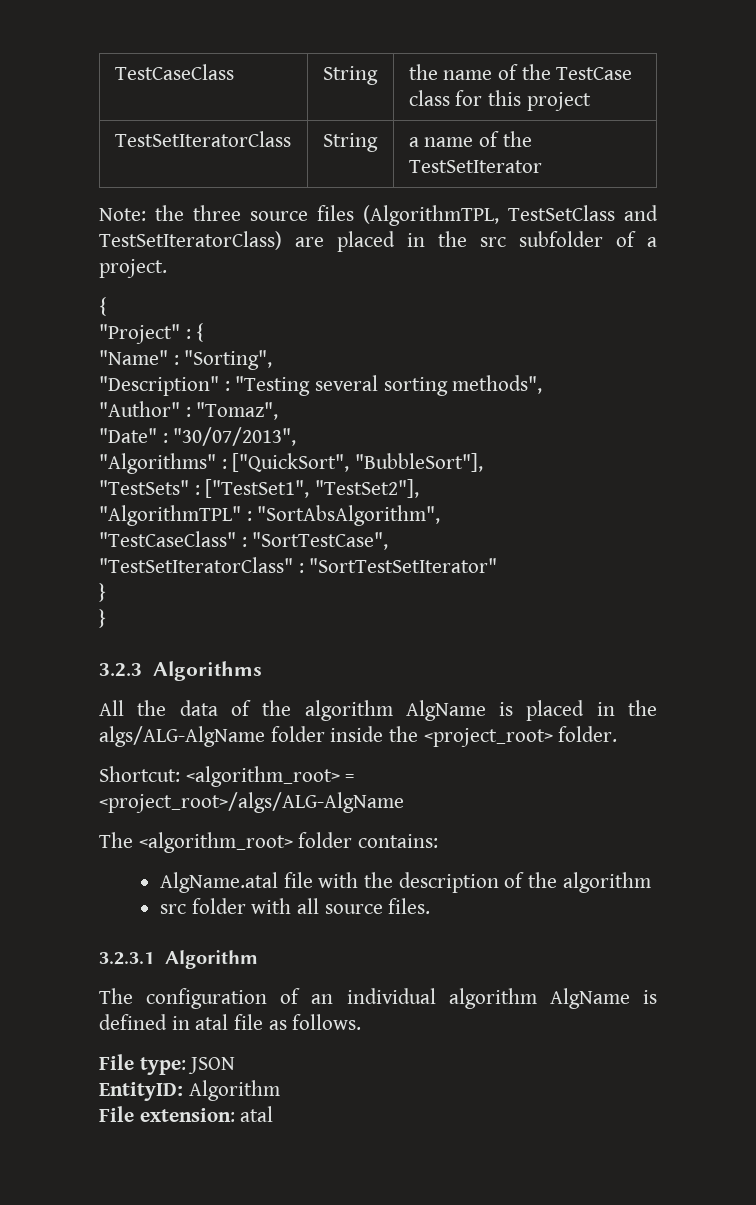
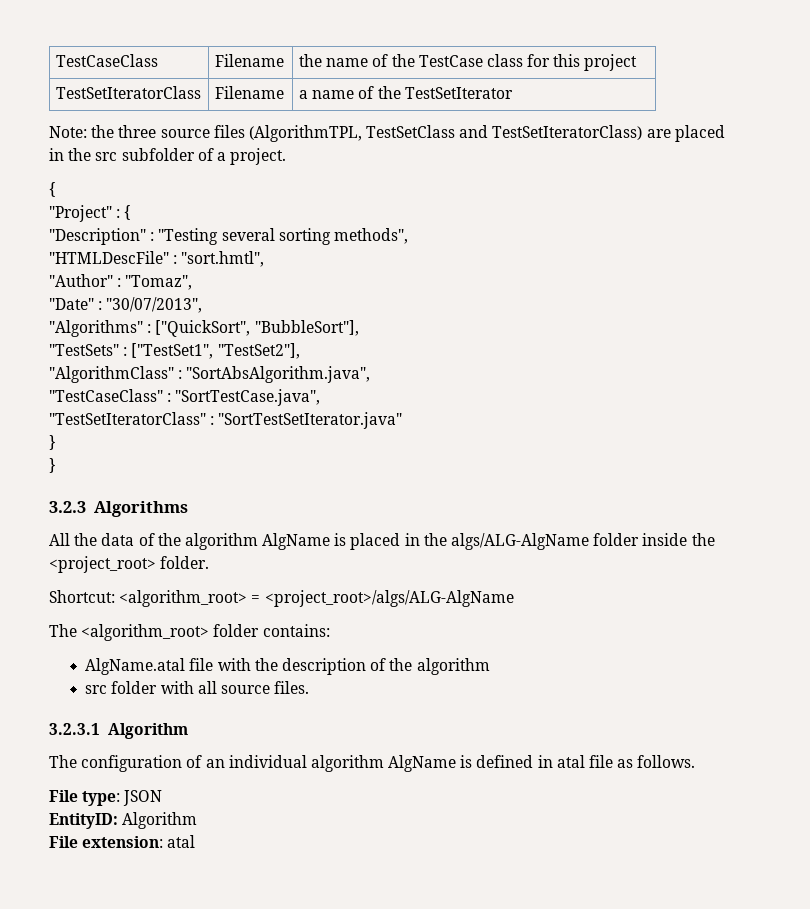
[322,66,378,85] String -> [214,54,284,67] Filename
[322,133,378,152] String -> [214,86,284,99] Filename
[99,350,273,370] // "Name" : "Sorting", -> (132, 212) none
(543, 384) none -> [49,251,265,267] // "HTMLDescFile" : "sort.hmtl",
[99,505,441,526] "AlgorithmTPL" : "SortAbsAlgorithm", -> [49,366,371,383] "AlgorithmClass" : "SortAbsAlgorithm.java",
[252,532,389,550] "SortTestCase", -> [175,389,321,406] "SortTestCase.java",
[309,558,498,573] "SortTestSetIterator" -> [218,412,403,429] "SortTestSetIterator.java"

